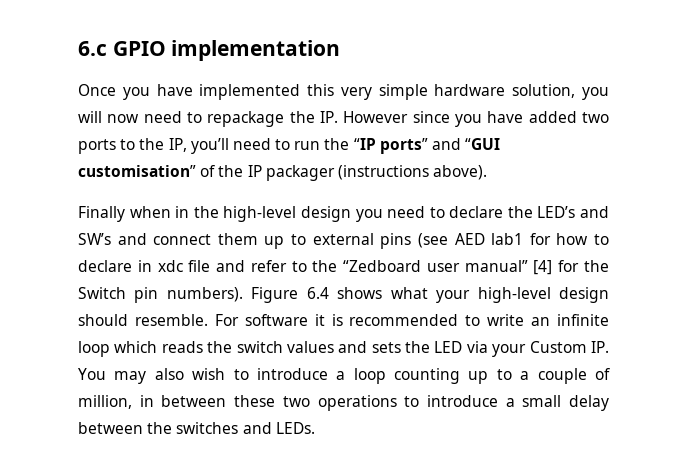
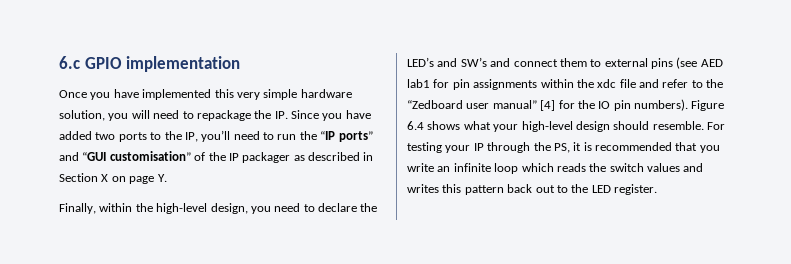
[107,114,140,123] now -> (150, 114) none
[343,111,450,123] However since -> [291,110,319,119] Since
[337,165,488,180] [78,206,190,222] (instructions above). // Finally when in -> [293,152,374,161] [59,173,167,184] [59,203,133,214] as described in Section X on page Y. // Finally, within
[300,206,351,222] design -> [210,203,248,214] design,
[264,236,285,249] up -> (587, 62) none
[556,233,610,245] [78,260,152,272] how to declare in -> [452,79,594,90] pin assignments within the
[78,287,126,299] Switch -> [598,101,611,109] IO
[244,314,308,326] software -> [407,142,570,153] testing your IP through the PS,
[465,315,481,326] to -> [675,142,720,153] that you
[371,341,609,357] [78,368,610,384] [78,395,609,411] [78,422,315,434] sets the LED via your Custom IP. You may also wish to introduce a loop counting up to a couple of million, in between these two operations to introduce a small delay between the switches and LEDs. -> [407,184,657,195] writes this pattern back out to the LED register.

